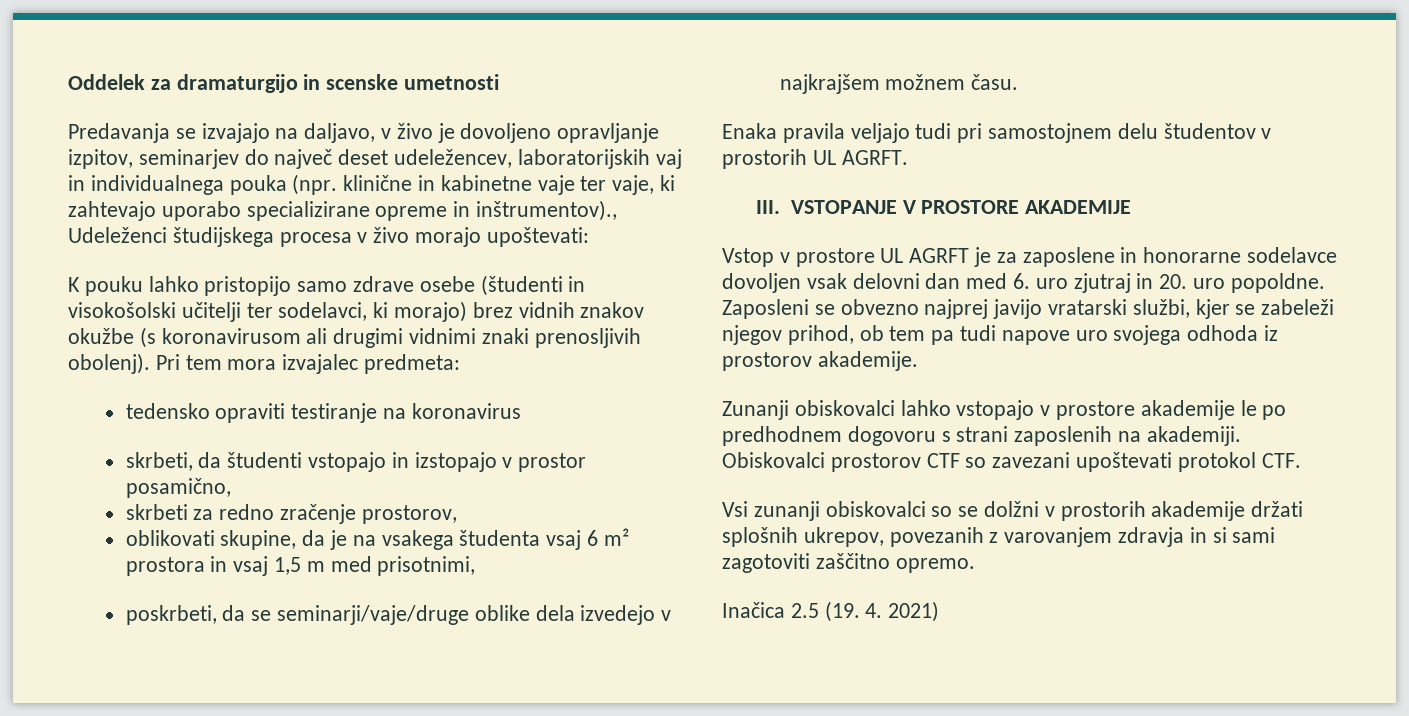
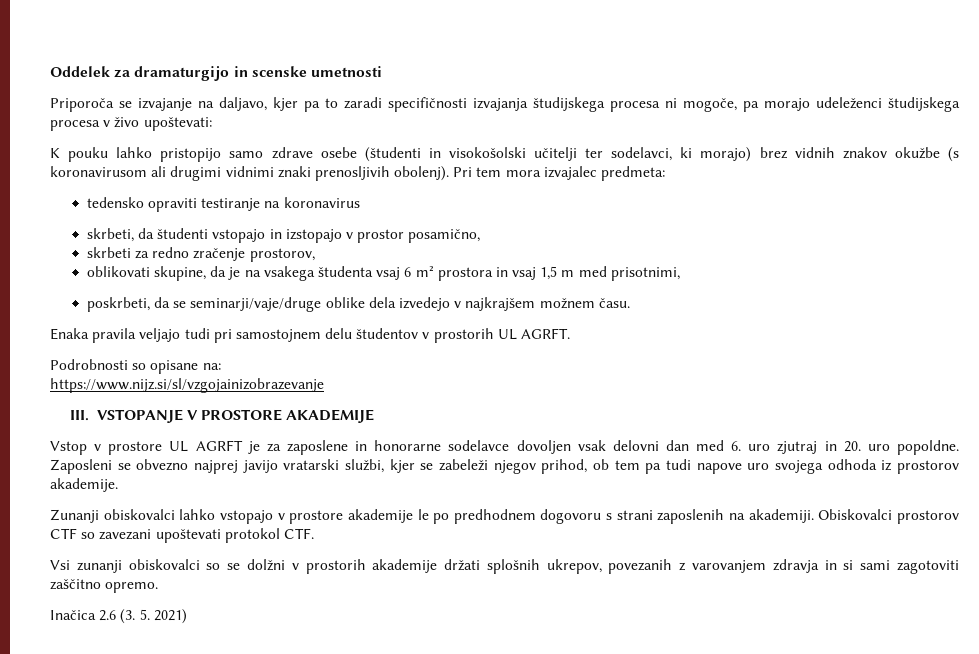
[68,123,660,143] [68,149,682,169] [68,174,676,195] [68,200,618,221] [68,227,167,243] Predavanja se izvajajo na daljavo, v živo je dovoljeno opravljanje izpitov, seminarjev do največ deset udeležencev, laboratorijskih vaj in individualnega pouka (npr. klinične in kabinetne vaje ter vaje, ki zahtevajo uporabo specializirane opreme in inštrumentov)., Udeleženci -> [50,97,882,112] Priporoča se izvajanje na daljavo, kjer pa to zaradi specifičnosti izvajanja študijskega procesa ni mogoče, pa morajo udeleženci
[415,227,482,247] morajo -> (140, 122) none
(908, 157) none -> [50,359,221,374] [50,378,324,393] // Podrobnosti so opisane na: // https://www.nijz.si/sl/vzgojainizobrazevanje
[790,601,883,622] 2.5 (19. 4. -> [99,609,150,624] 2.6 (3. 5.

